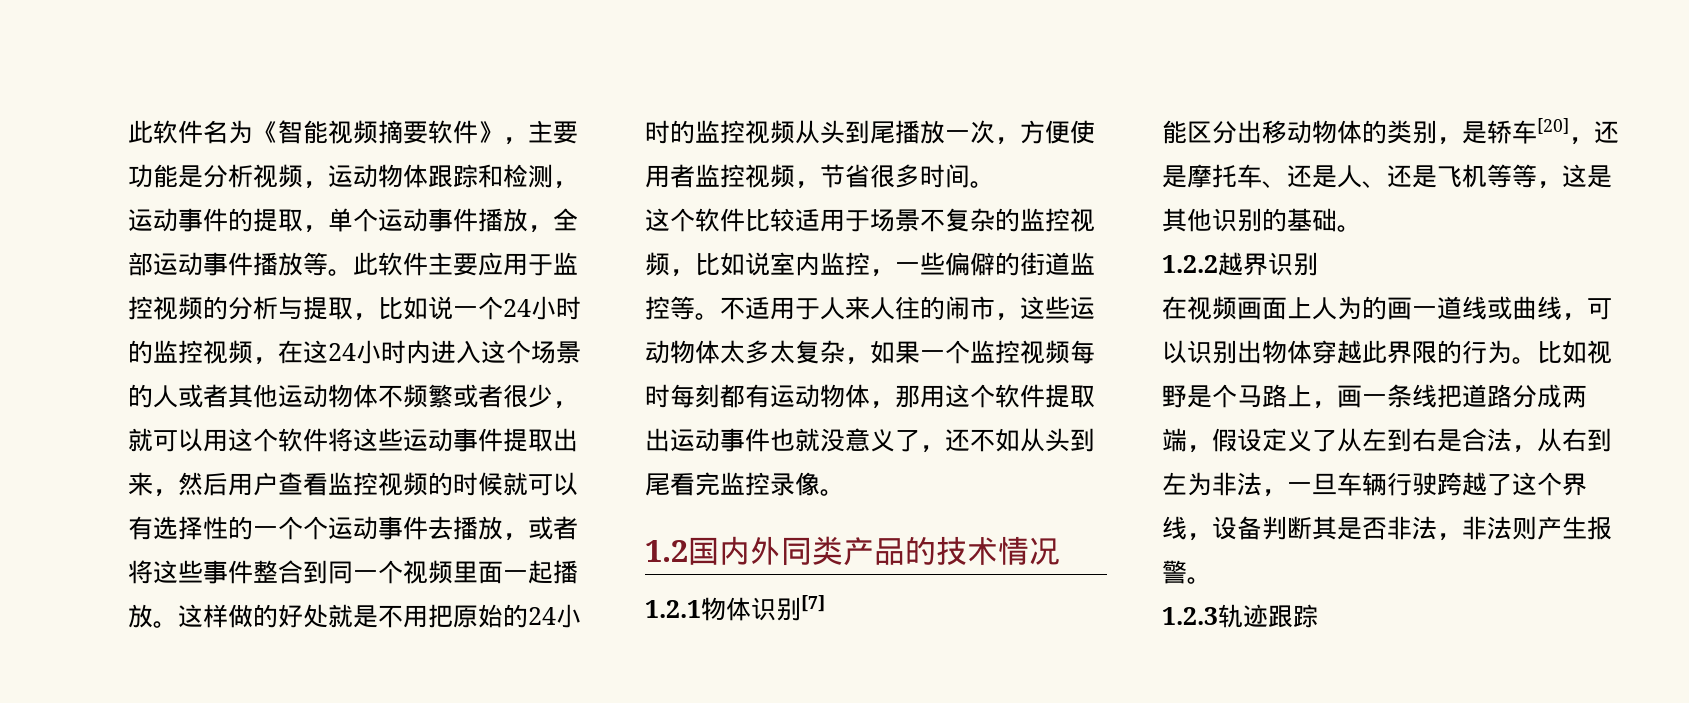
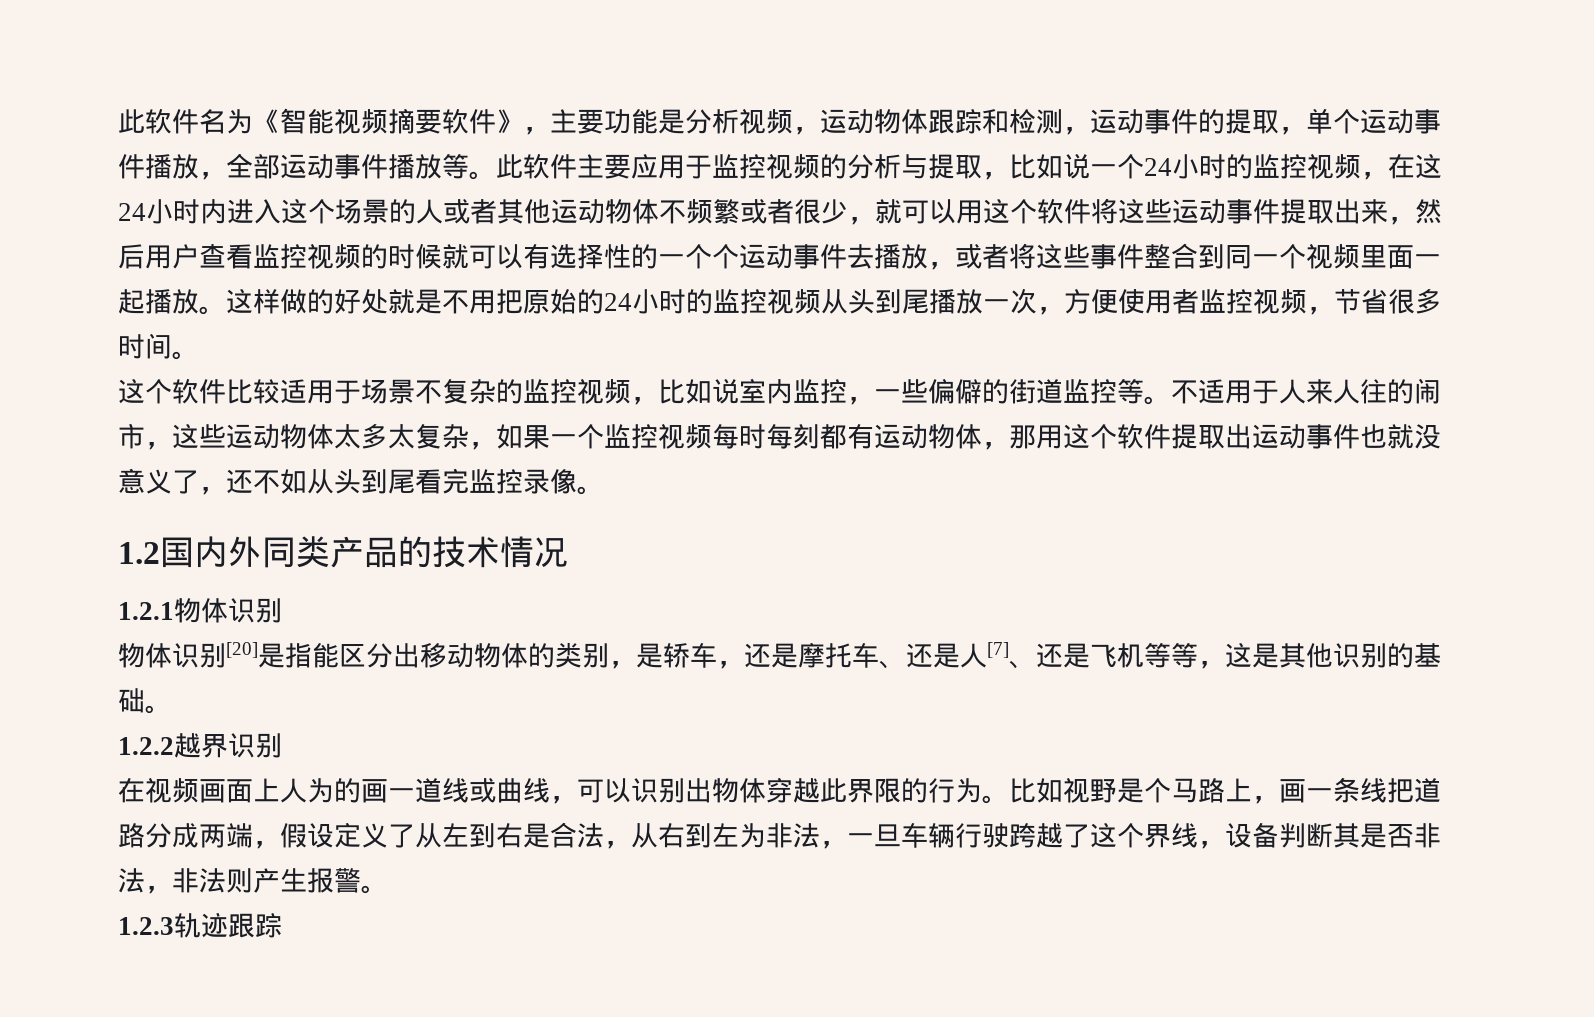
[801,595,825,612] [7] // -> [118,642,312,668] // 物体识别[20]是指
[1537,118,1569,134] [20] -> (717, 655) none
(1362, 176) none -> [987,642,1009,658] [7]

